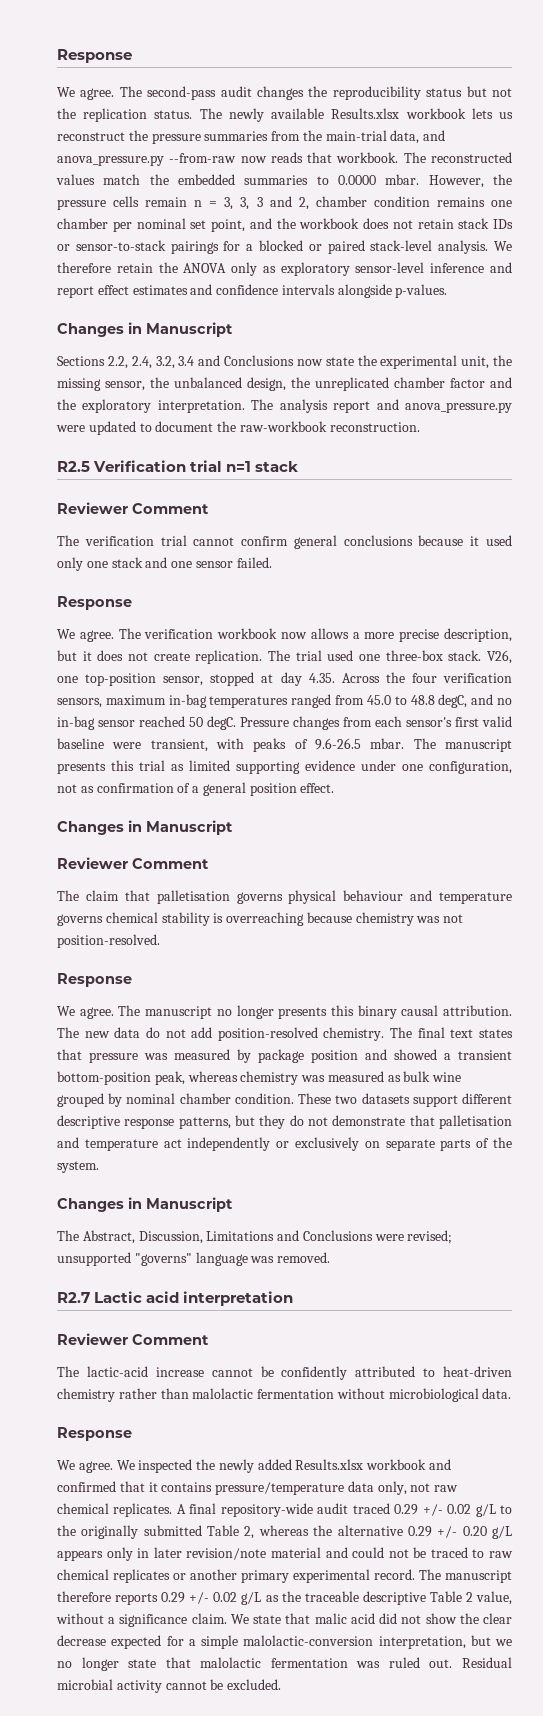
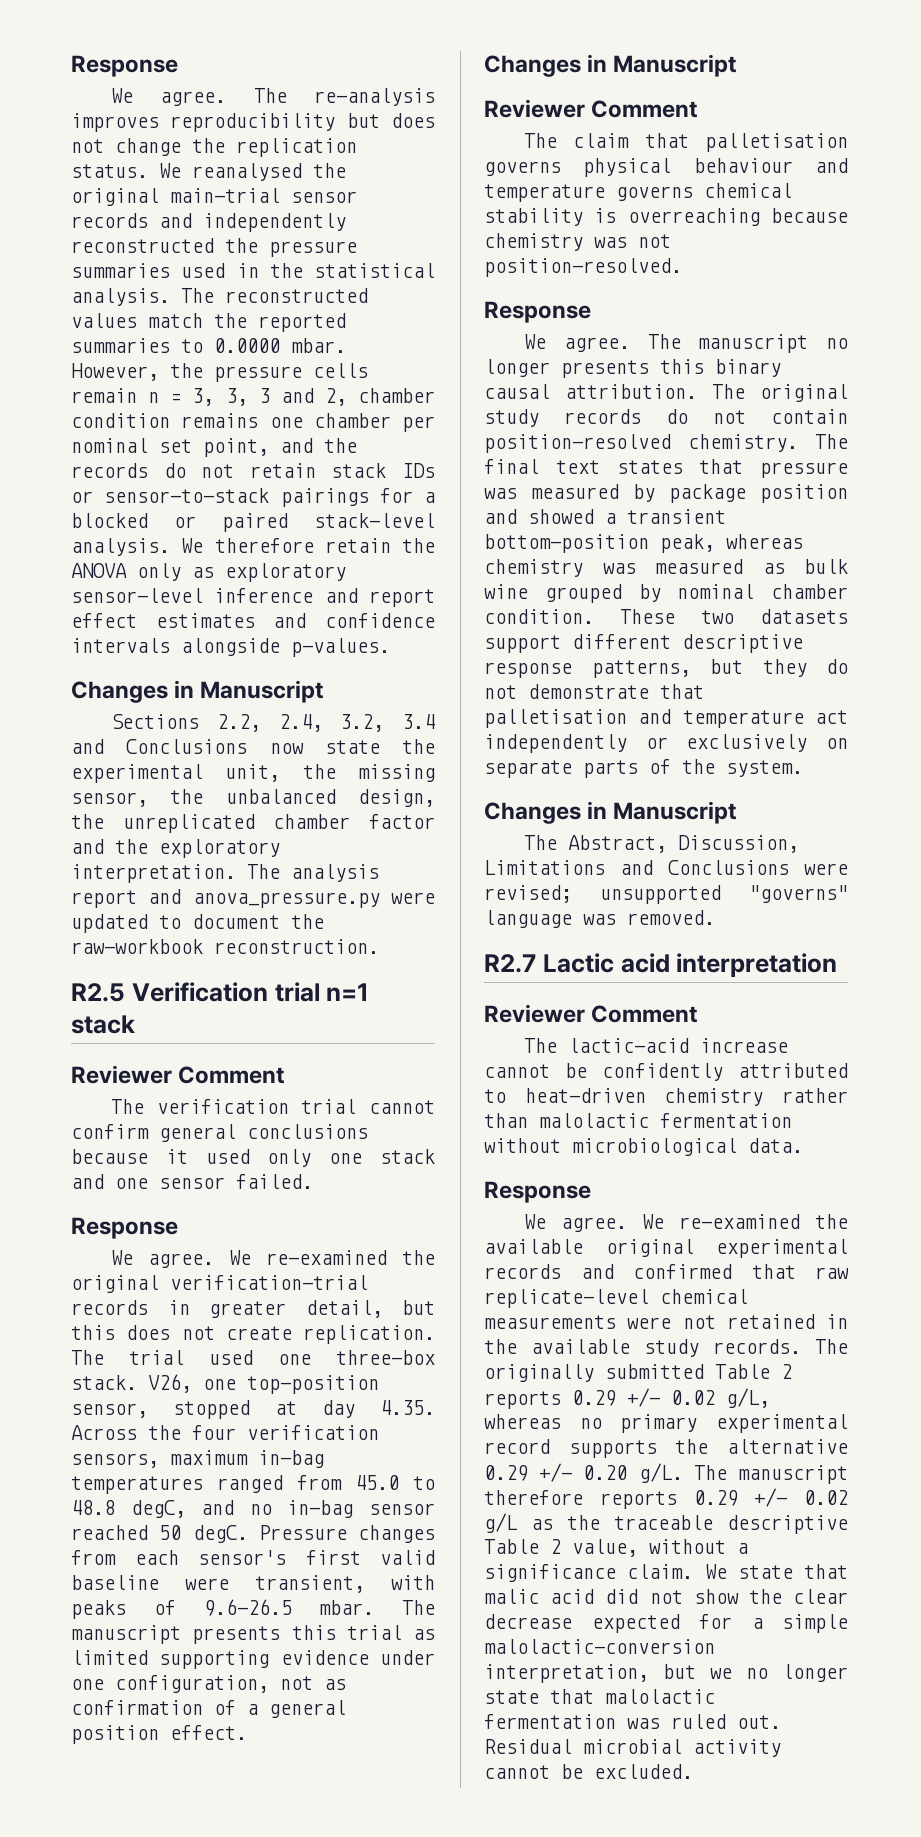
[57,49,132,63] [57,86,512,100] [57,108,513,122] [57,130,446,144] [57,152,399,166] Response // We agree. The second-pass audit changes the reproducibility status but not the replication status. The newly available Results.xlsx workbook lets us reconstruct the pressure summaries from the main-trial data, and anova_pressure.py --from-raw now reads that workbook. -> [71,55,178,77] [111,88,435,106] [71,113,435,132] [71,138,357,157] [71,163,346,181] [71,188,357,206] [71,213,346,232] [71,238,357,257] [71,263,435,278] [71,288,170,306] Response // We agree. The re-analysis improves reproducibility but does not change the replication status. We reanalysed the original main-trial sensor records and independently reconstructed the pressure summaries used in the statistical analysis.
[178,174,236,185] embedded -> [258,313,346,332] reported
[299,218,389,229] workbook does -> [71,463,186,478] records do
[118,628,512,642] [57,650,92,661] The verification workbook now allows a more precise description, but it -> [229,1250,435,1265] [71,1275,368,1293] [71,1300,435,1318] [71,1325,115,1340] We re-examined the original verification-trial records in greater detail, but this
[84,1027,213,1038] new data do not add -> [760,384,848,402] [484,409,848,427] original study records do not contain
[138,1459,452,1473] [57,1481,459,1495] [57,1503,512,1517] [57,1525,309,1539] inspected the newly added Results.xlsx workbook and confirmed that it contains pressure/temperature data only, not raw chemical replicates. A final repository-wide audit traced 0.29 +/- 0.02 g/L to the originally submitted Table 2, whereas -> [679,1214,848,1229] [484,1239,848,1258] [484,1264,849,1279] [484,1289,748,1308] [484,1314,848,1329] [484,1339,848,1357] [484,1364,792,1382] [484,1388,770,1409] [484,1414,848,1433] [484,1439,657,1458] re-examined the available original experimental records and confirmed that raw replicate-level chemical measurements were not retained in the available study records. The originally submitted Table 2 reports 0.29 +/- 0.02 g/L, whereas no primary experimental record supports
[492,1526,512,1539] [57,1547,513,1561] [57,1569,415,1583] g/L appears only in later revision/note material and could not be traced to raw chemical replicates or another primary experimental record. -> [638,1463,683,1483] g/L.

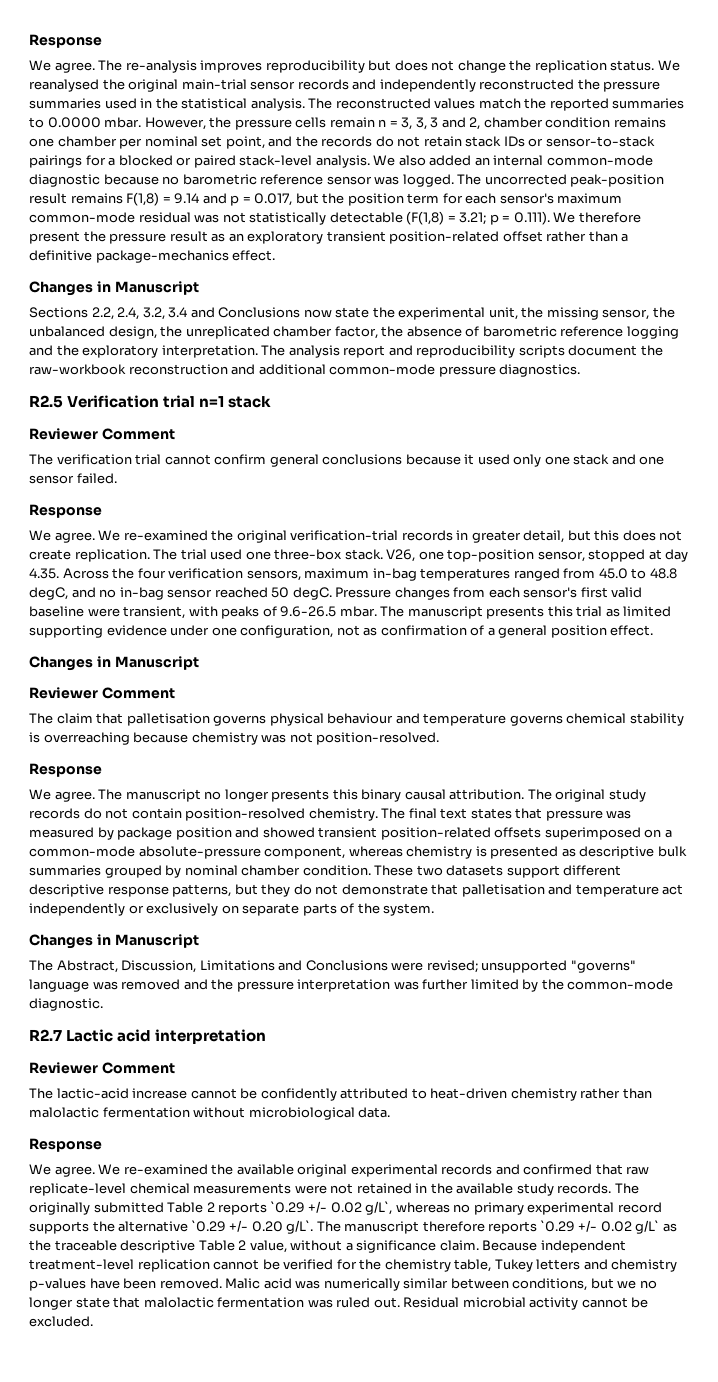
[214,538,435,553] [71,563,346,582] [71,588,435,607] [71,613,435,628] [71,638,390,657] therefore retain the ANOVA only as exploratory sensor-level inference and report effect estimates and confidence intervals alongside p-values. -> [398,155,653,166] [29,174,665,187] [29,192,623,206] [29,211,641,225] [29,231,629,244] [29,250,276,263] also added an internal common-mode diagnostic because no barometric reference sensor was logged. The uncorrected peak-position result remains F(1,8) = 9.14 and p = 0.017, but the position term for each sensor's maximum common-mode residual was not statistically detectable (F(1,8) = 3.21; p = 0.111). We therefore present the pressure result as an exploratory transient position-related offset rather than a definitive package-mechanics effect.
[369,814,436,829] factor -> [334,326,679,339] factor, the absence of barometric reference logging
[192,892,435,908] [71,914,324,933] [71,939,379,954] anova_pressure.py were updated to document the raw-workbook reconstruction. -> [416,345,663,358] [29,364,581,377] reproducibility scripts document the raw-workbook reconstruction and additional common-mode pressure diagnostics.
[605,509,726,524] [484,534,803,553] [484,559,848,577] [484,584,528,599] a transient bottom-position peak, whereas chemistry was measured as bulk wine -> [318,827,672,840] [29,846,687,859] [29,865,101,876] transient position-related offsets superimposed on a common-mode absolute-pressure component, whereas chemistry is presented as descriptive bulk summaries
[627,910,715,925] removed. -> [121,979,674,992] [29,998,103,1011] removed and the pressure interpretation was further limited by the common-mode diagnostic.
[572,1388,770,1408] 0.29 +/- 0.02 g/L, -> [270,1201,393,1215] `0.29 +/- 0.02 g/L`,
[484,1465,528,1481] 0.29 -> [191,1220,226,1232] `0.29
[638,1463,683,1483] g/L. -> [286,1220,314,1234] g/L`.
[693,1488,848,1507] [484,1513,517,1533] 0.29 +/- 0.02 g/L -> [540,1220,660,1234] `0.29 +/- 0.02 g/L`
[704,1564,848,1579] [484,1589,848,1604] [484,1614,848,1633] [484,1639,715,1654] [484,1664,649,1683] We state that malic acid did not show the clear decrease expected for a simple malolactic-conversion interpretation, -> [482,1240,626,1253] [29,1259,678,1272] [29,1278,588,1291] Because independent treatment-level replication cannot be verified for the chemistry table, Tukey letters and chemistry p-values have been removed. Malic acid was numerically similar between conditions,

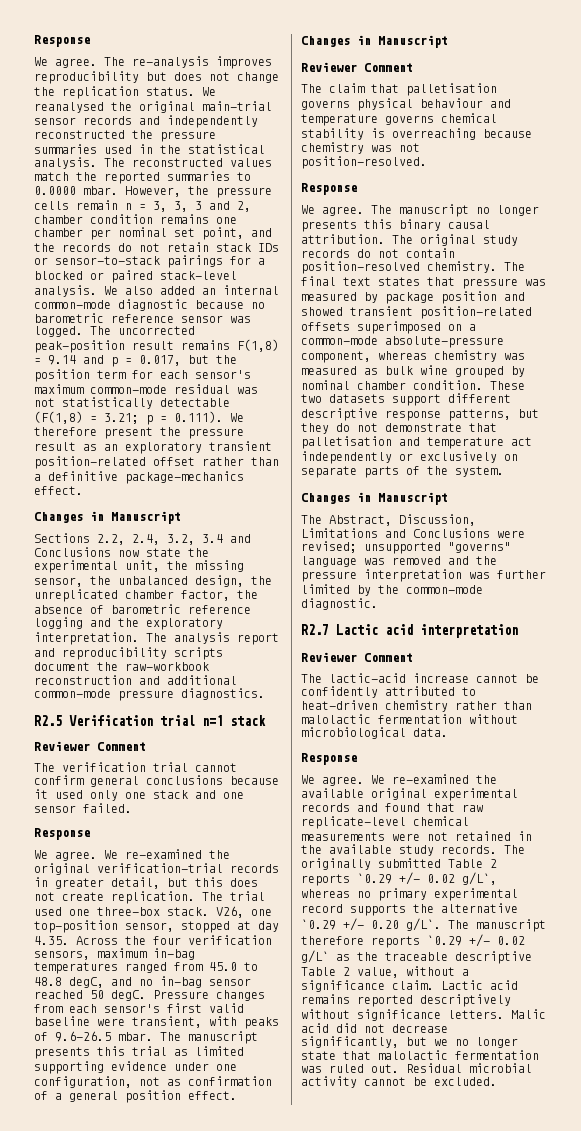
[475,846,687,859] [29,865,101,876] is presented as descriptive bulk summaries -> [504,353,525,360] [301,365,448,375] was measured as bulk wine
[523,1164,593,1175] confirmed -> [385,803,420,812] found
[482,1240,626,1253] [29,1259,678,1272] [29,1278,588,1291] Because independent treatment-level replication cannot be verified for the chemistry table, Tukey letters and chemistry p-values have been removed. Malic acid was numerically similar between conditions, -> [441,980,518,990] [301,994,511,1007] [301,1009,546,1021] [301,1023,448,1033] [301,1036,399,1048] Lactic acid remains reported descriptively without significance letters. Malic acid did not decrease significantly,

